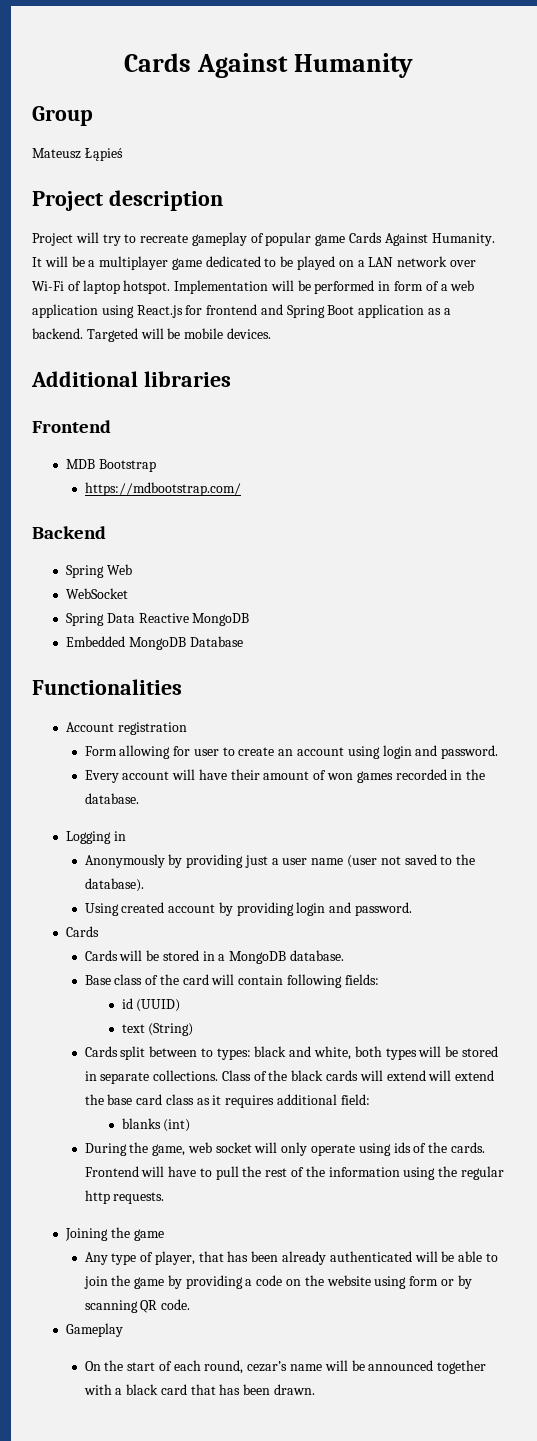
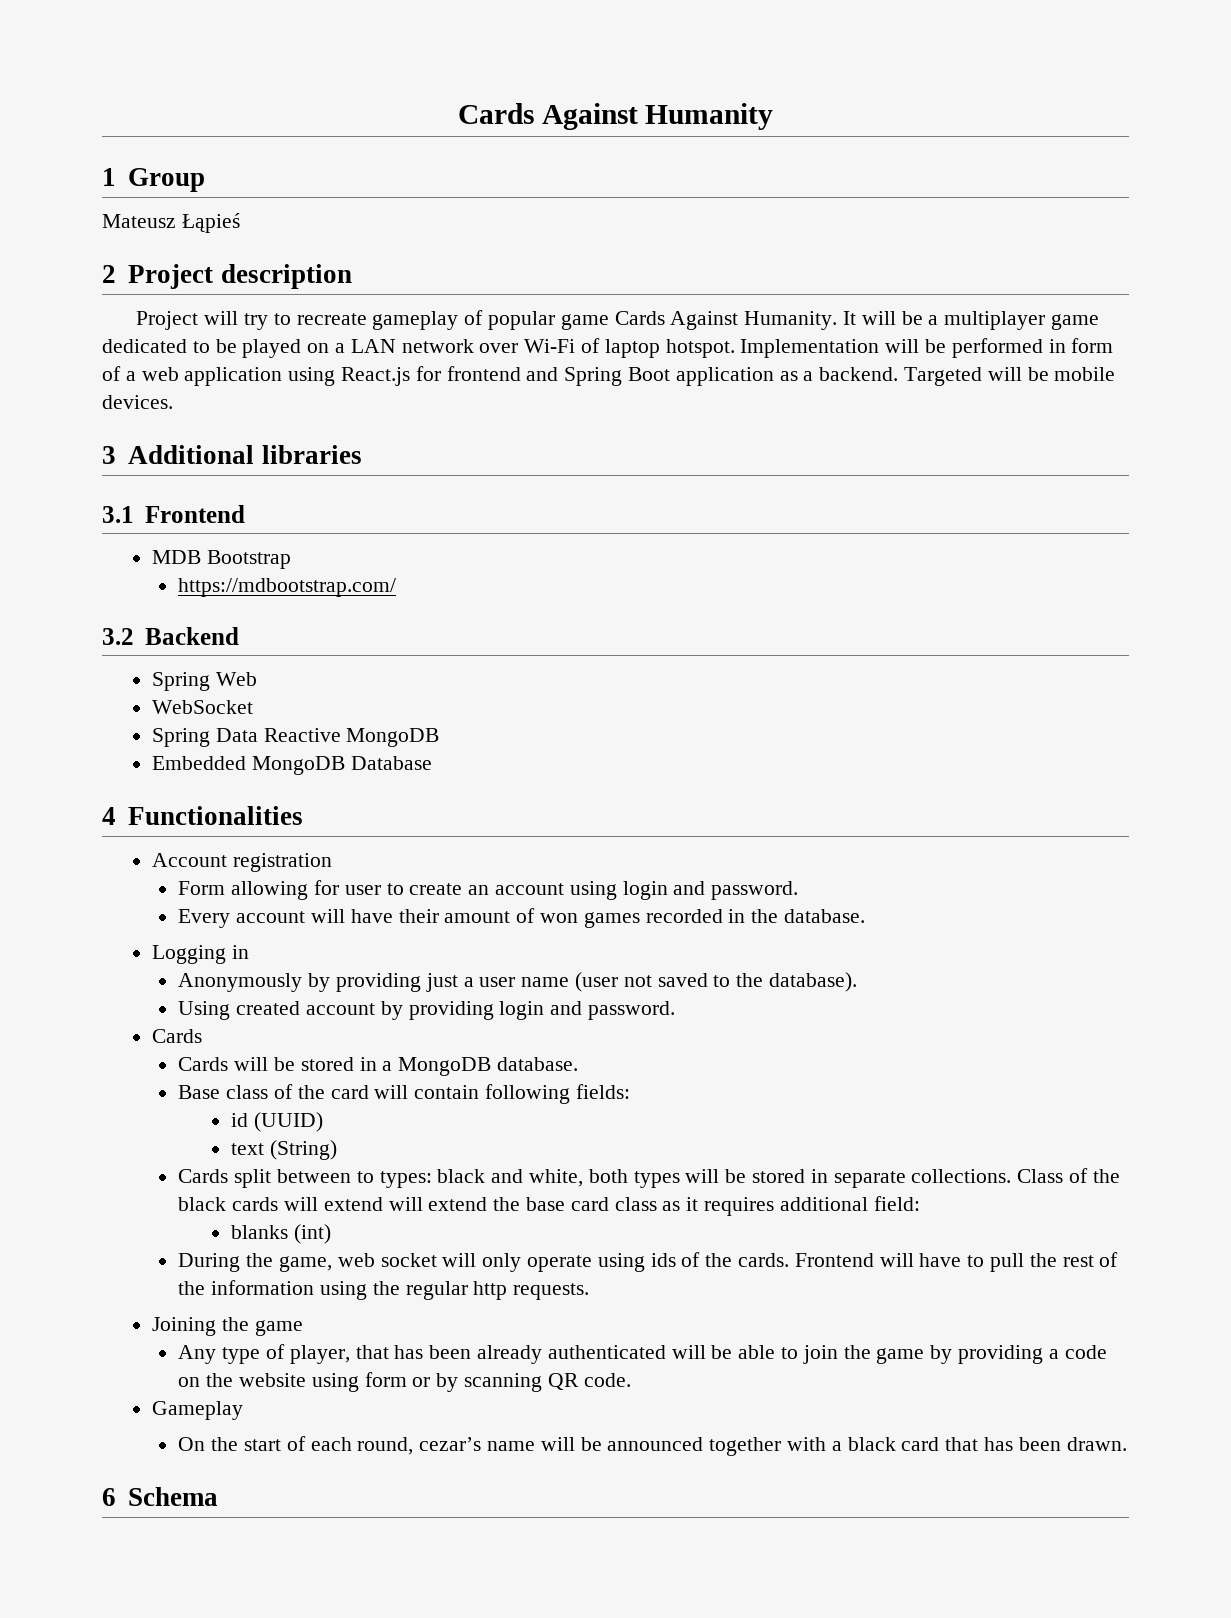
(413, 65) none -> [102,168,116,186] 1
(123, 154) none -> [102,265,116,283] 2
(271, 333) none -> [102,446,116,464] 3
(231, 379) none -> [102,506,134,523] 3.1
(241, 489) none -> [102,628,134,645] 3.2
(243, 641) none -> [102,807,116,825] 4
(315, 1389) none -> [102,1487,219,1506] // 6 Schema

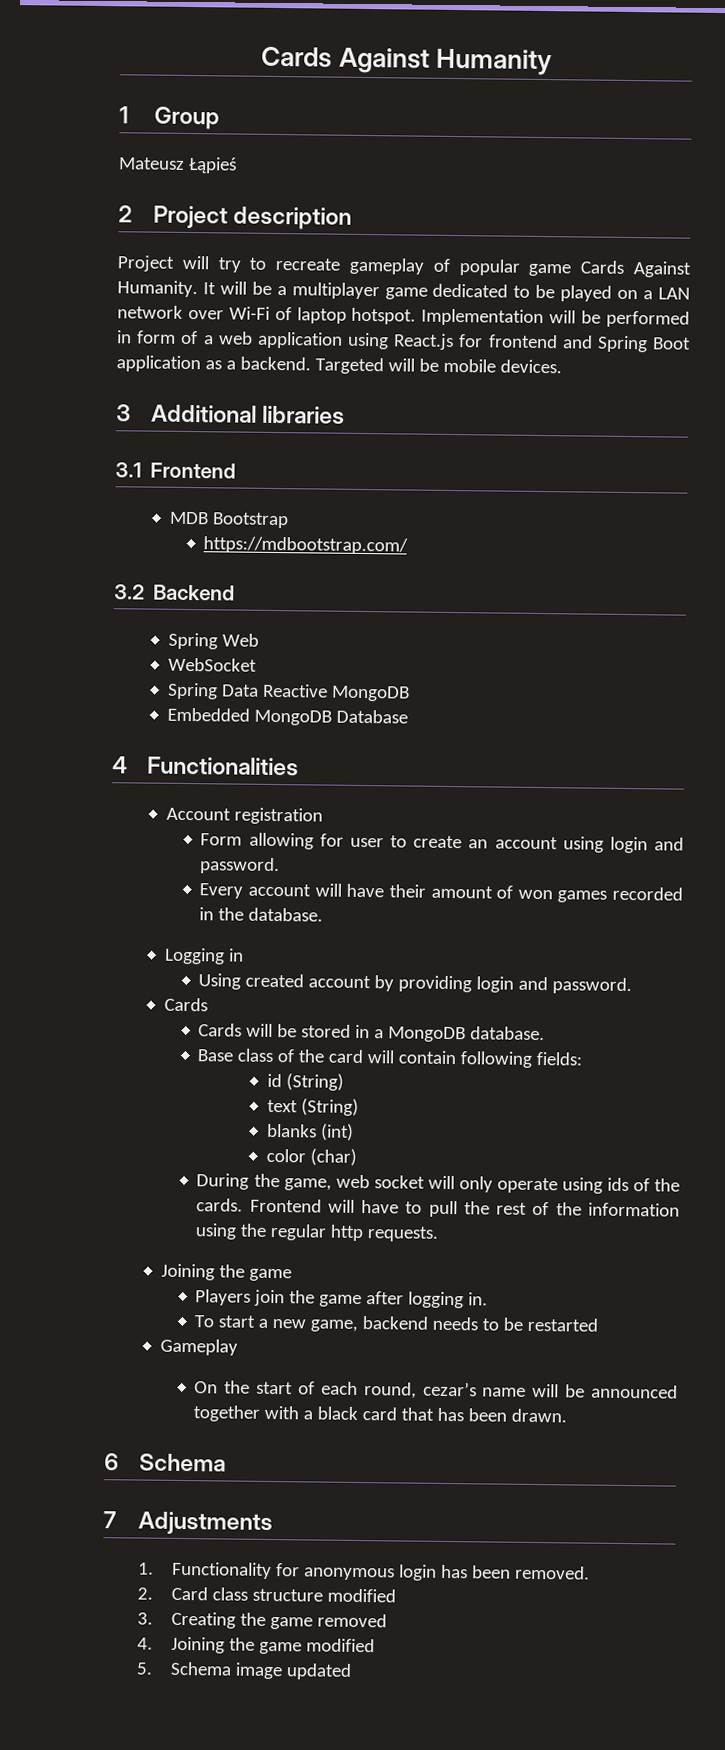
[178,972,858,992] // Anonymously by providing just a user name (user not saved to the database). -> (244, 955) none
[253,1112,323,1132] (UUID) -> [285,1073,344,1091] (String)
[178,1168,1120,1188] [178,1196,920,1216] // Cards split between to types: black and white, both types will be stored in separate collections. Class of the black cards will extend will extend the base card class as it requires additional field: -> (359, 1107) none
(331, 1234) none -> [265,1148,357,1166] // color (char)
[178,1344,1107,1364] [178,1372,631,1392] Any type of player, that has been already authenticated will be able to join the game by providing a code on the website using form or by scanning QR code. -> [195,1289,489,1309] [194,1315,599,1332] Players join the game after logging in. // To start a new game, backend needs to be restarted
(219, 1496) none -> [103,1511,273,1536] [137,1561,591,1581] [136,1586,397,1603] [136,1611,388,1630] [136,1636,376,1655] [135,1661,353,1680] // 7 Adjustments // 1. Functionality for anonymous login has been removed. // 2. Card class structure modified // 3. Creating the game removed // 4. Joining the game modified // 5. Schema image updated

